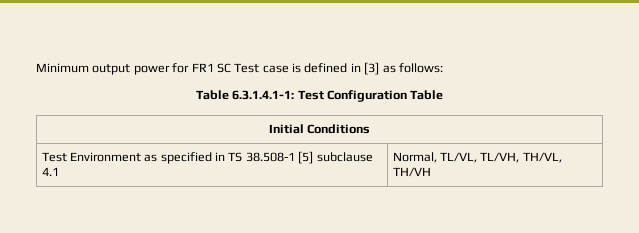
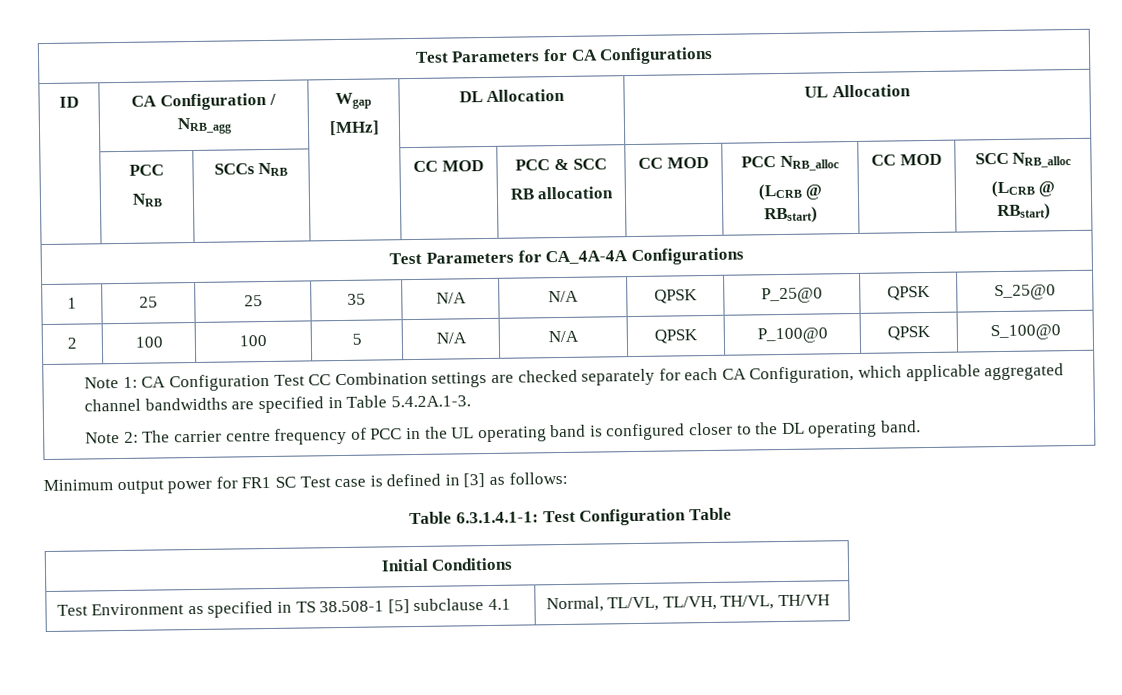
(36, 68) none -> [414,46,714,65] [59,96,79,108] [131,92,276,111] [176,117,232,135] [335,92,372,110] [328,120,380,136] [458,88,566,103] [804,84,911,98] [129,164,164,176] [131,193,163,207] [213,162,289,177] [413,160,484,172] [515,158,607,171] [509,186,614,200] [638,156,709,169] [741,155,840,172] [757,183,824,201] [764,206,818,224] [871,153,942,166] [974,152,1073,168] [990,180,1056,198] [997,203,1051,221] [389,247,744,266] [67,297,77,309] [139,296,158,308] [243,295,263,307] [347,293,366,305] [435,292,467,304] [548,290,579,303] [654,289,698,304] [761,287,823,304] [887,285,931,301] [994,284,1056,301] [67,337,77,349] [134,336,163,348] [239,335,267,347] [351,333,362,345] [435,332,467,344] [548,330,579,343] [654,329,698,344] [756,327,828,344] [887,325,931,341] [989,324,1061,341] [84,363,1065,392] [84,395,471,414] [85,420,922,445] Test Parameters for CA Configurations // ID | CA Configuration / NRB_agg | Wgap // [MHz] | DL Allocation | UL Allocation // | PCC // NRB | SCCs NRB | | CC MOD | PCC & SCC // RB allocation | CC MOD | PCC NRB_alloc // (LCRB @ RBstart) | CC MOD | SCC NRB_alloc // (LCRB @ RBstart) // Test Parameters for CA_4A-4A Configurations // 1 | 25 | 25 | 35 | N/A | N/A | QPSK | P_25@0 | QPSK | S_25@0 // 2 | 100 | 100 | 5 | N/A | N/A | QPSK | P_100@0 | QPSK | S_100@0 // Note 1: CA Configuration Test CC Combination settings are checked separately for each CA Configuration, which applicable aggregated channel bandwidths are specified in Table 5.4.2A.1-3. // Note 2: The carrier centre frequency of PCC in the UL operating band is configured closer to the DL operating band. //

